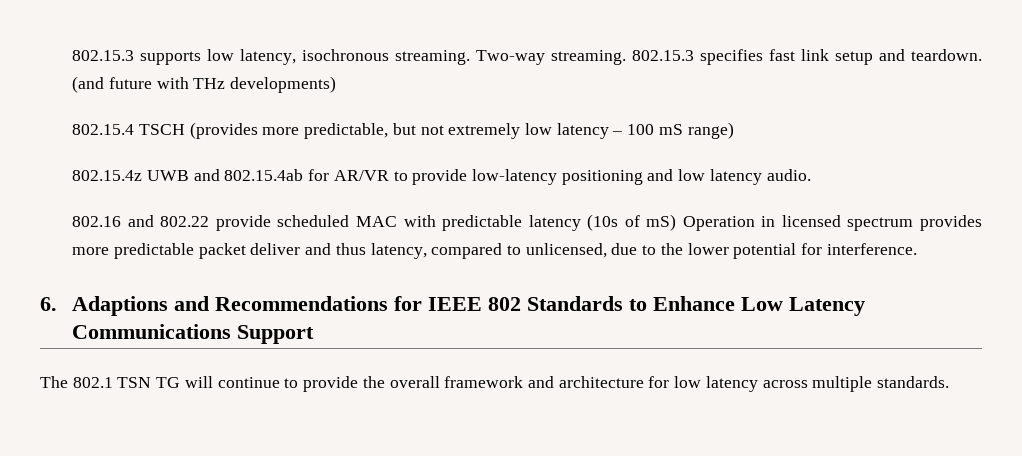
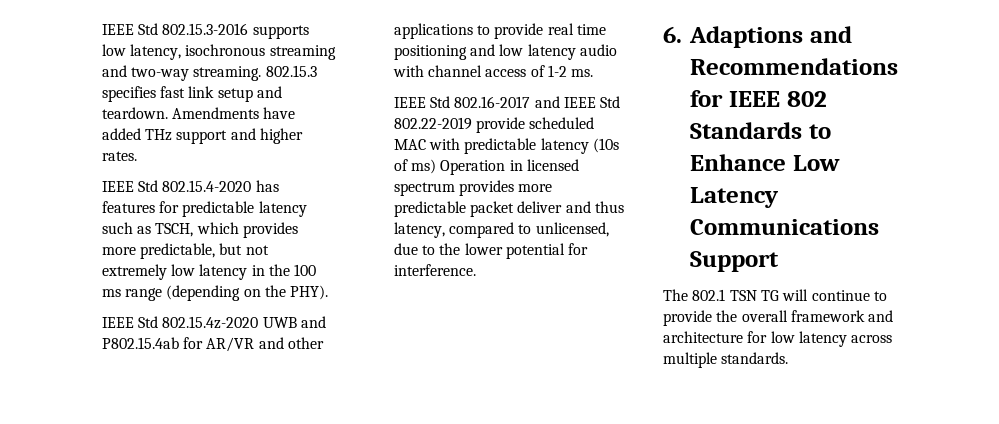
[72,50,135,61] 802.15.3 -> [101,23,249,35] IEEE Std 802.15.3-2016
[395,50,546,65] streaming. Two-way -> [269,45,336,60] [101,65,190,81] streaming and two-way
[72,76,337,93] [72,122,258,139] (and future with THz developments) // 802.15.4 TSCH (provides -> [172,107,296,119] [101,128,304,144] [101,151,137,161] [101,180,279,192] [101,201,307,217] [101,222,299,238] Amendments have added THz support and higher rates. // IEEE Std 802.15.4-2020 has features for predictable latency such as TSCH, which provides
[612,122,734,139] [72,170,143,181] – 100 mS range) // 802.15.4z -> [251,264,317,276] [101,285,329,301] [101,316,259,329] in the 100 ms range (depending on the PHY). // IEEE Std 802.15.4z-2020
[224,169,304,181] 802.15.4ab -> [101,337,179,349] P802.15.4ab
[393,169,811,185] [72,215,210,227] to provide low-latency positioning and low latency audio. // 802.16 and 802.22 -> [258,337,325,349] [393,23,607,39] [393,44,618,60] [392,65,594,77] [393,96,621,108] [393,117,472,130] and other applications to provide real time positioning and low latency audio with channel access of 1-2 ms. // IEEE Std 802.16-2017 and IEEE Std 802.22-2019
[646,214,677,231] mS) -> [411,159,437,174] ms)

